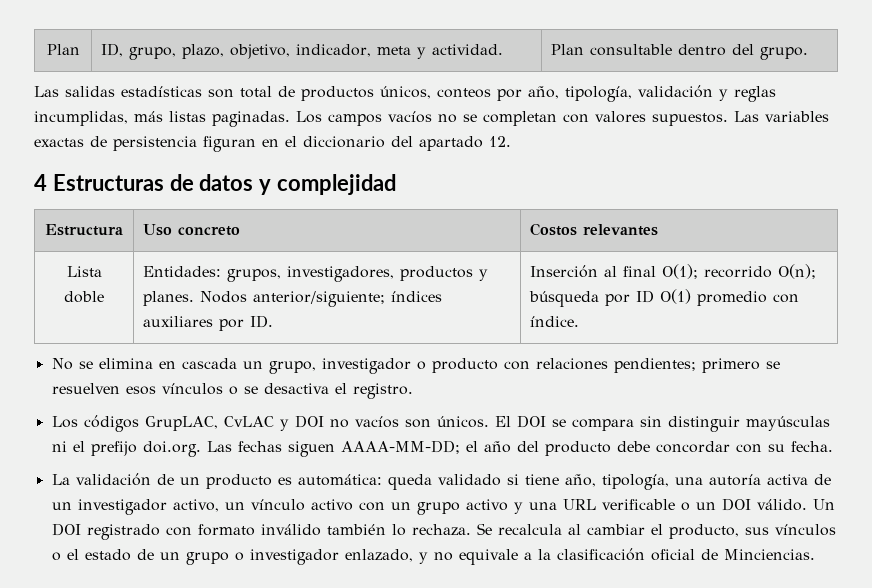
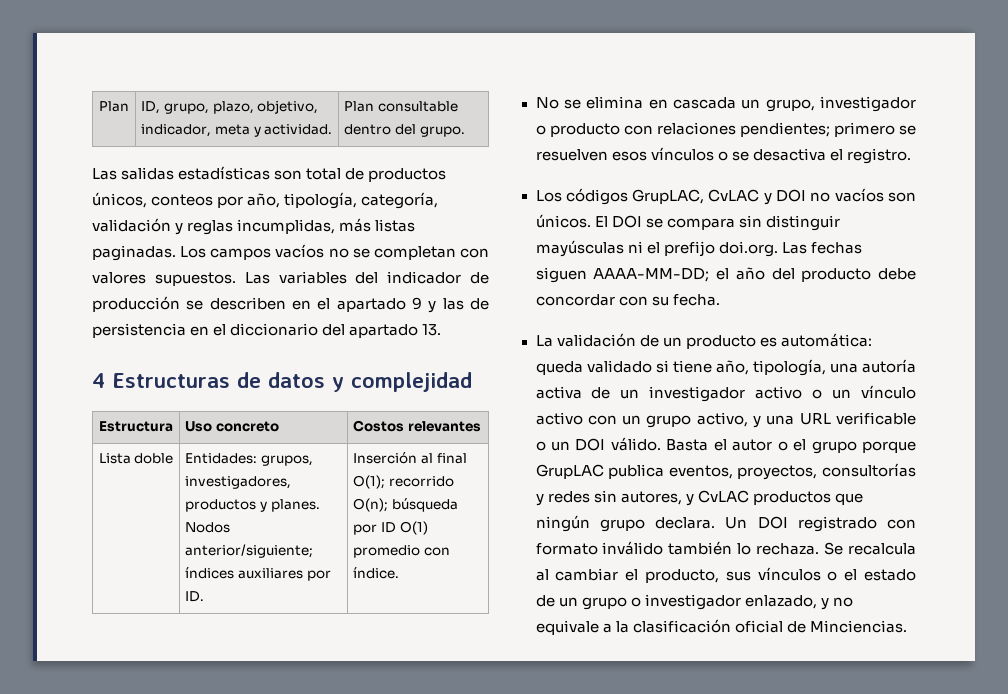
(632, 94) none -> [361,192,439,209] categoría,
[34,138,84,147] exactas -> [355,271,489,284] [92,296,464,313] del indicador de producción se describen en el apartado 9 y las
[203,136,256,152] figuran -> (186, 330) none
[489,136,511,147] 12. -> [422,324,442,336] 13.
[172,499,219,512] activo, -> [755,386,823,399] activo o
[465,499,508,511] activo -> [696,412,748,427] activo,
(807, 505) none -> [666,439,916,454] [535,463,916,480] [535,490,863,506] [535,515,715,532] Basta el autor o el grupo porque GrupLAC publica eventos, proyectos, consultorías y redes sin autores, y CvLAC productos que ningún grupo declara.

